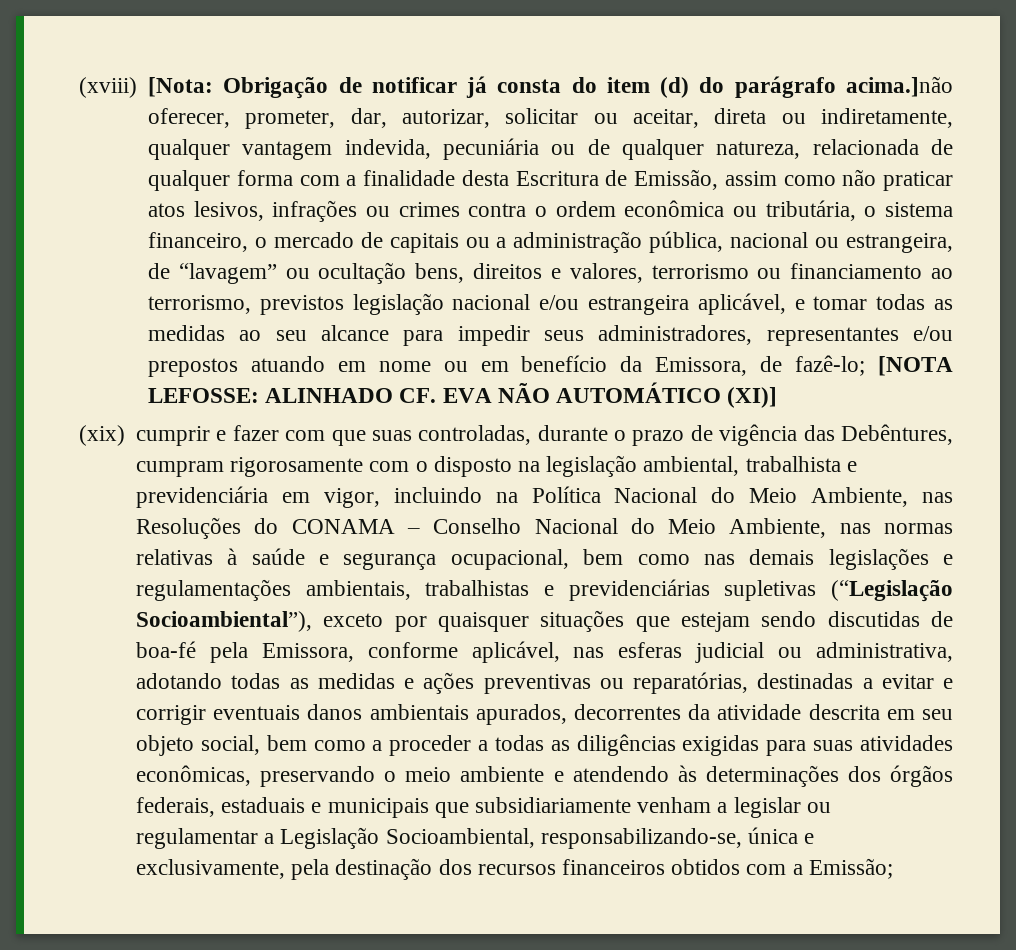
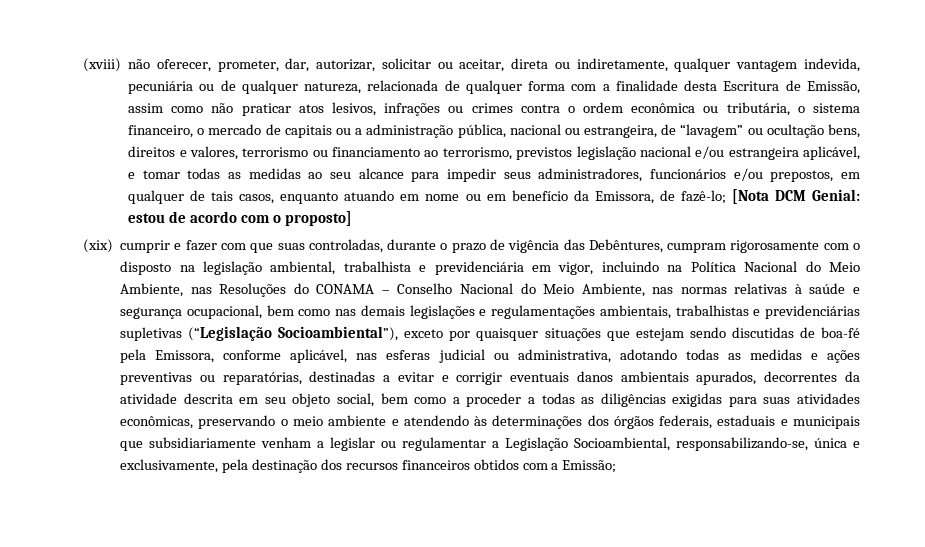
[147,76,953,99] [Nota: Obrigação de notificar já consta do item (d) do parágrafo acima.]não -> [128,59,151,69] não
[766,326,953,346] [147,358,238,377] representantes e/ou prepostos -> [650,168,860,182] [128,190,339,204] funcionários e/ou prepostos, em qualquer de tais casos, enquanto
[877,356,953,376] [147,382,778,408] [NOTA LEFOSSE: ALINHADO CF. EVA NÃO AUTOMÁTICO (XI)] -> [731,189,860,204] [128,211,352,226] [Nota DCM Genial: estou de acordo com o proposto]

